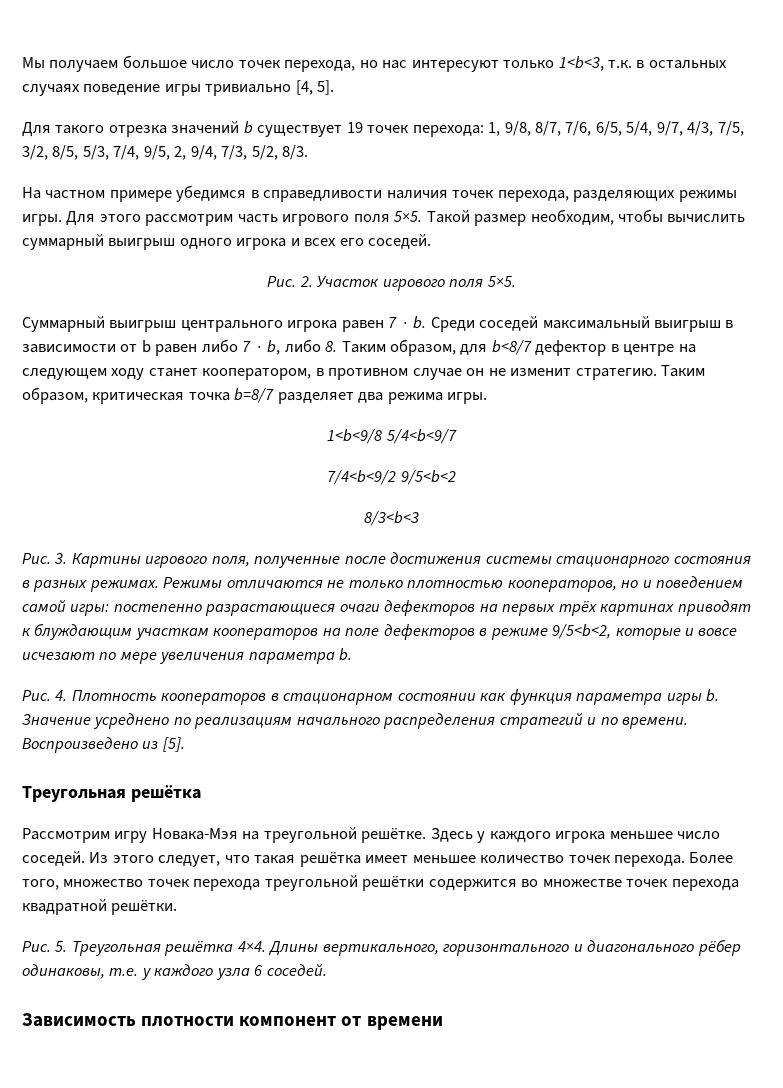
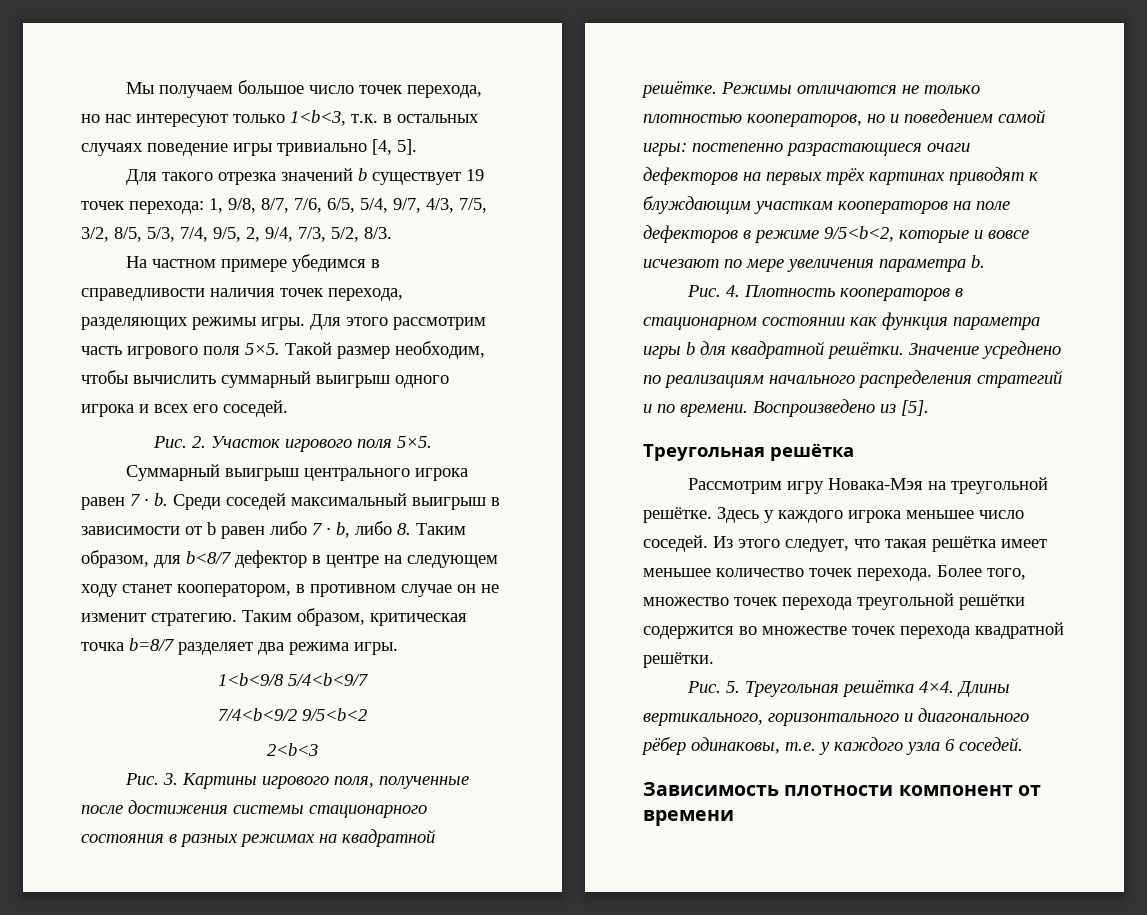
[364,511,419,526] 8/3<b<3 -> [267,743,318,756] 2<b<3
[89,580,159,592] режимах. -> [240,829,436,847] [641,81,717,98] режимах на квадратной решётке.
[706,689,720,702] b. -> [686,341,904,359] b для квадратной решётки.

